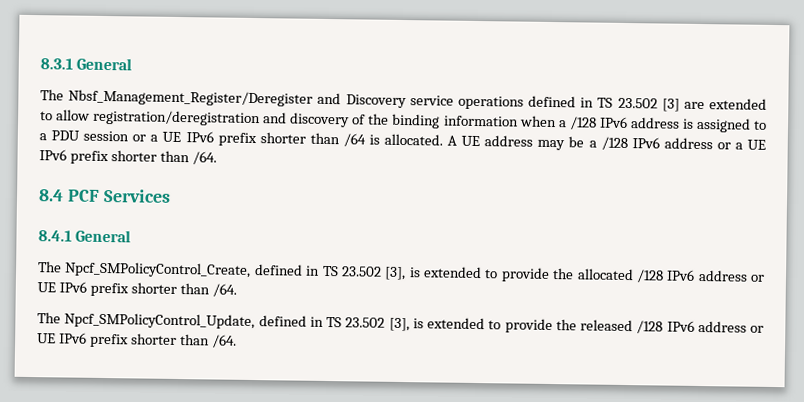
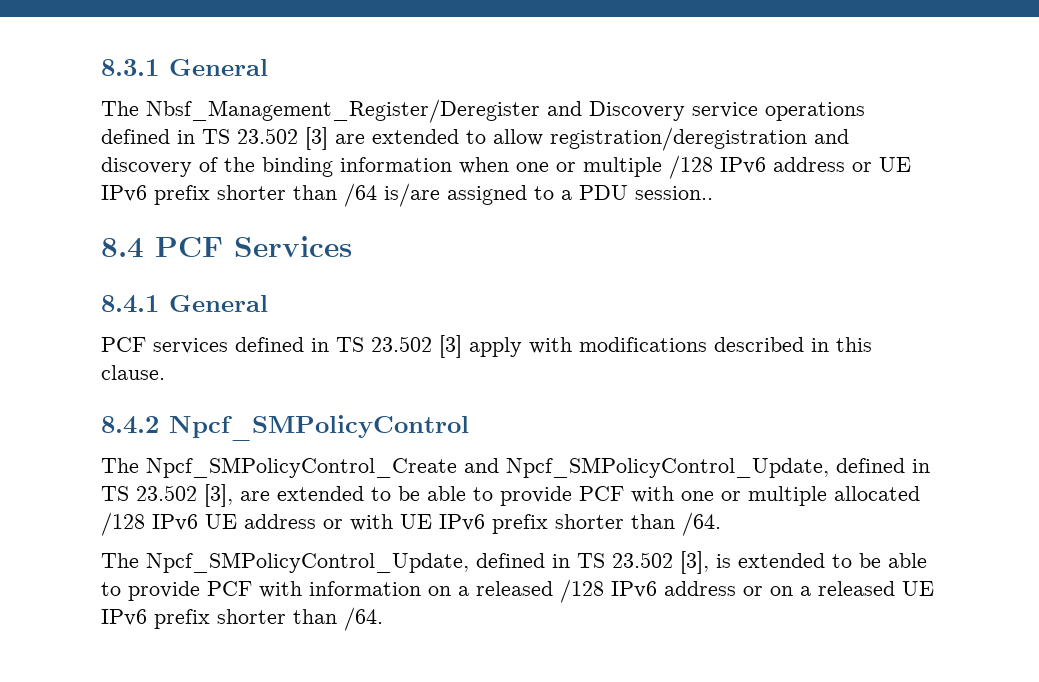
[558,116,767,133] [39,130,159,142] a /128 IPv6 address is assigned to a PDU session or a -> [516,155,872,179] one or multiple /128 IPv6 address or
[368,133,767,151] [39,149,217,165] is allocated. A UE address may be a /128 IPv6 address or a UE IPv6 prefix shorter than /64. -> [384,183,713,207] is/are assigned to a PDU session..
[38,261,575,282] The Npcf_SMPolicyControl_Create, defined in TS 23.502 [3], is extended to provide the -> [101,335,872,358] [101,365,165,380] [101,415,469,441] [101,457,930,478] [101,484,827,507] PCF services defined in TS 23.502 [3] apply with modifications described in this clause. // 8.4.2 Npcf_SMPolicyControl // The Npcf_SMPolicyControl_Create and Npcf_SMPolicyControl_Update, defined in TS 23.502 [3], are extended to be able to provide PCF with one or multiple
[697,269,765,282] address or -> [205,514,393,531] UE address or with
[504,318,577,334] provide the -> [859,553,927,568] [101,581,469,601] be able to provide PCF with information on a
(764, 329) none -> [770,581,895,596] on a released

